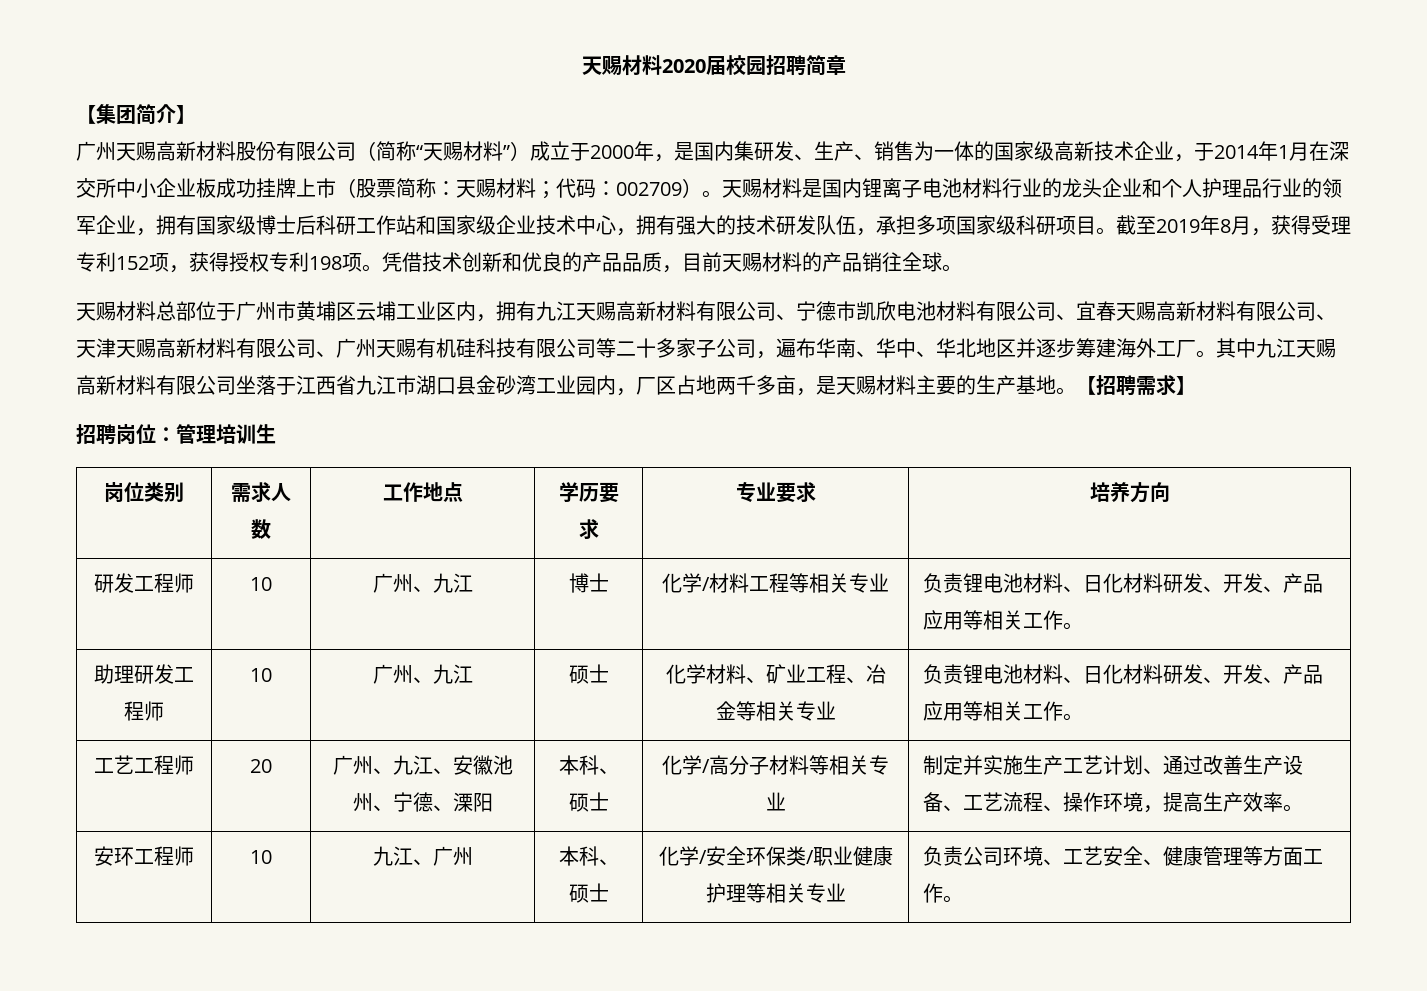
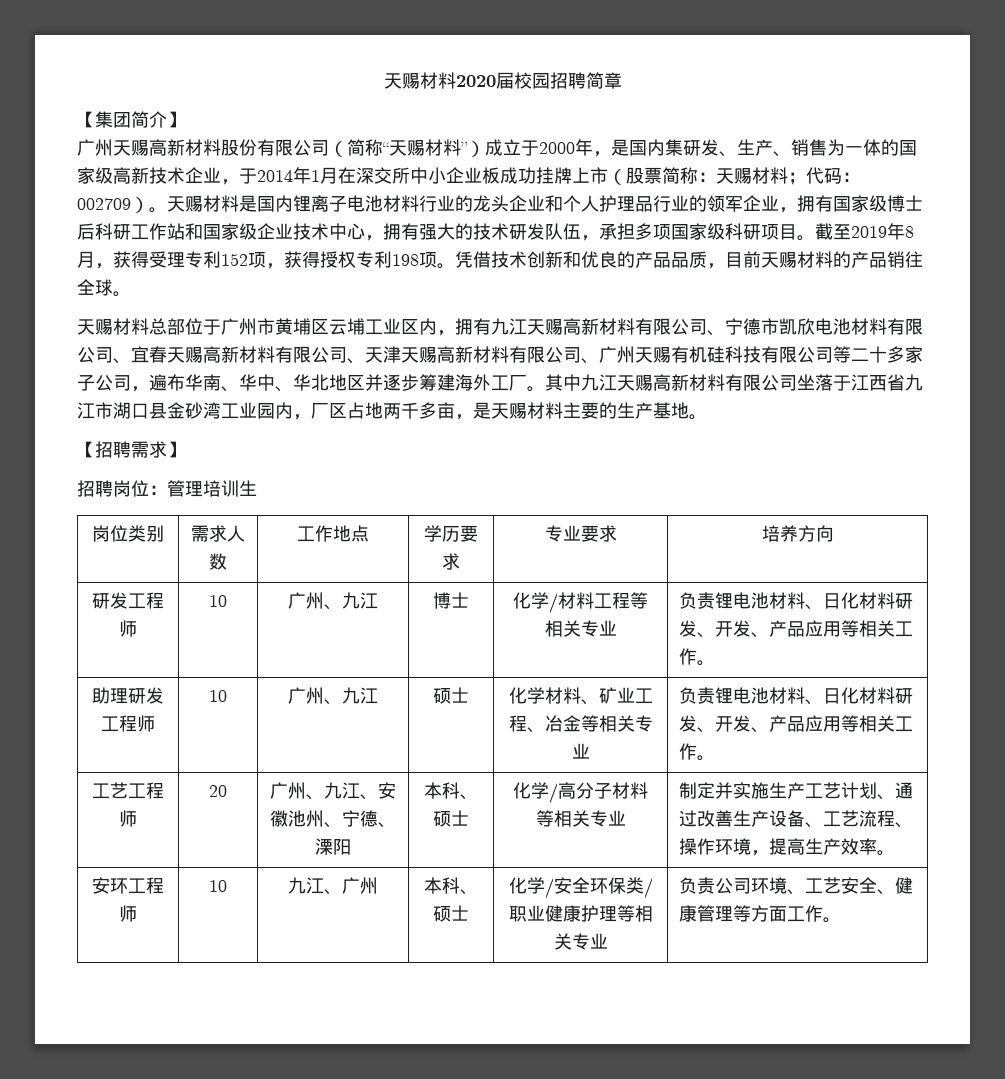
(1076, 391) none -> (707, 417) //

